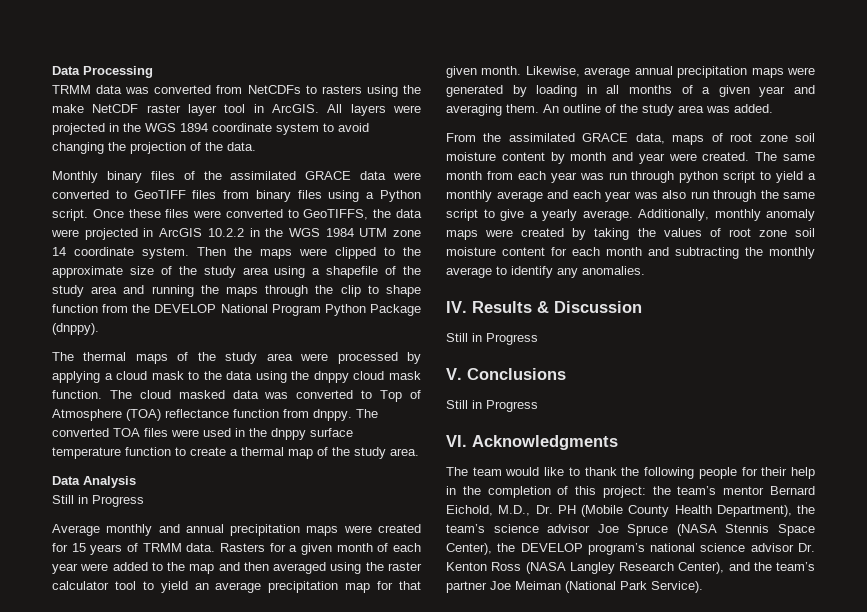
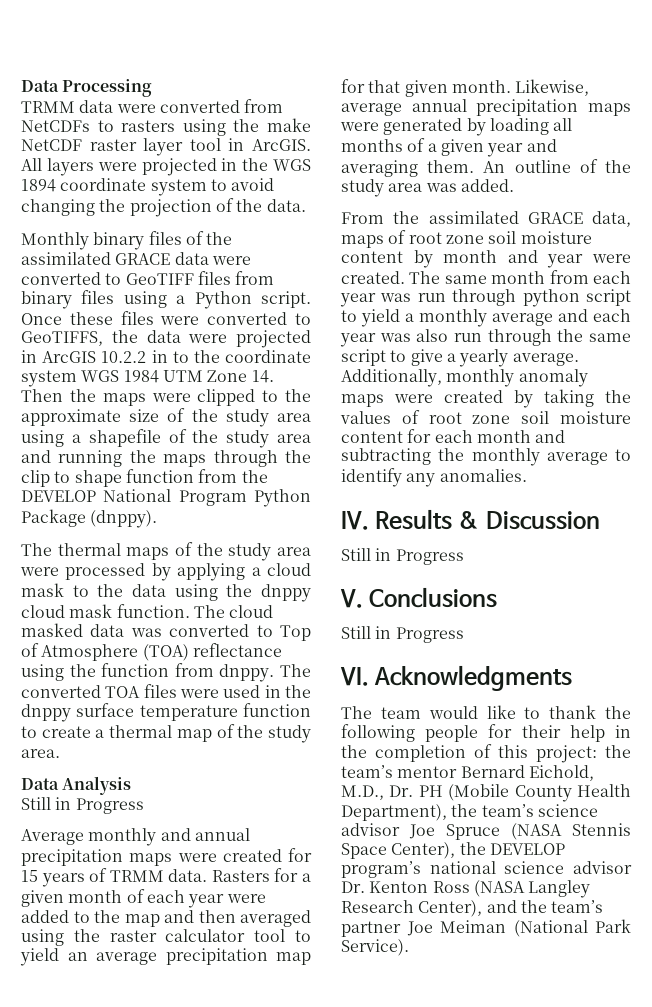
[125,87,150,94] was -> [116,104,156,113] were
[265,228,421,237] [52,247,189,259] the WGS 1984 UTM zone 14 coordinate system. -> [172,350,311,363] [21,370,274,387] to the coordinate system WGS 1984 UTM Zone 14.
(229, 413) none -> [21,664,96,681] using the
[586,85,597,94] in -> (549, 126) none

